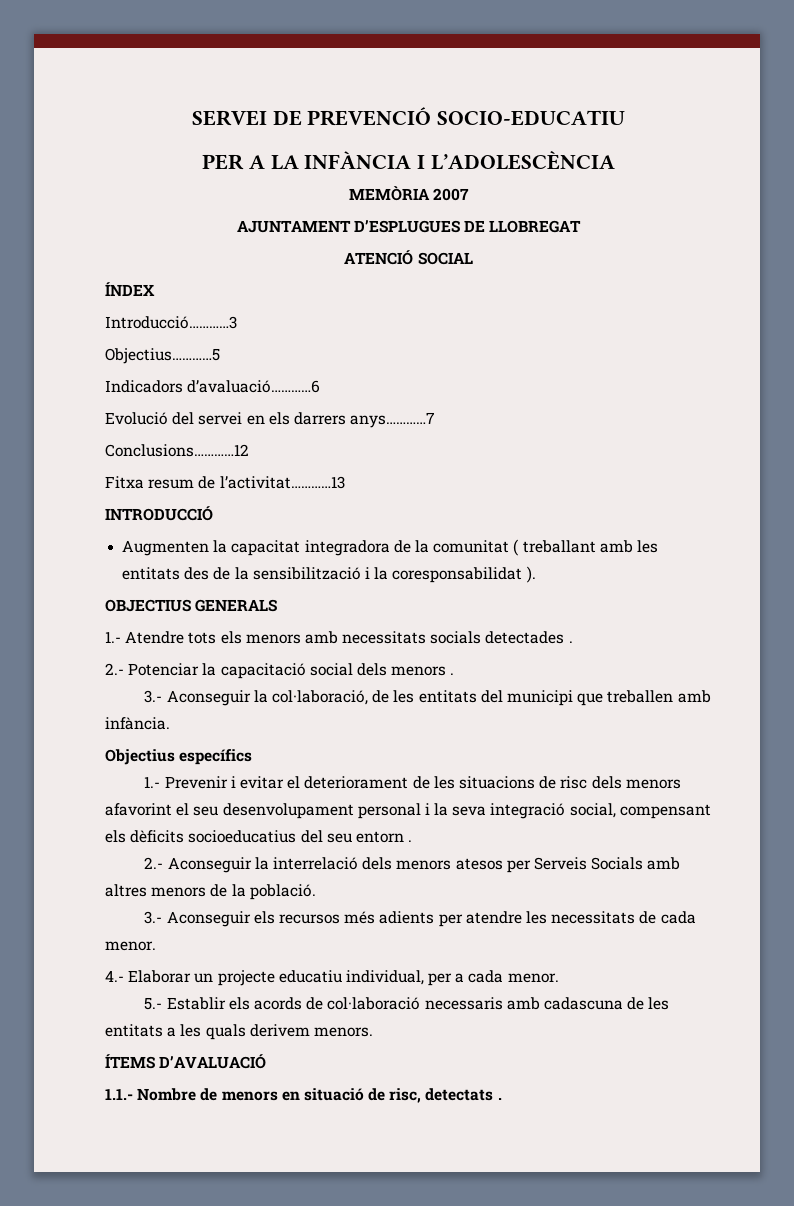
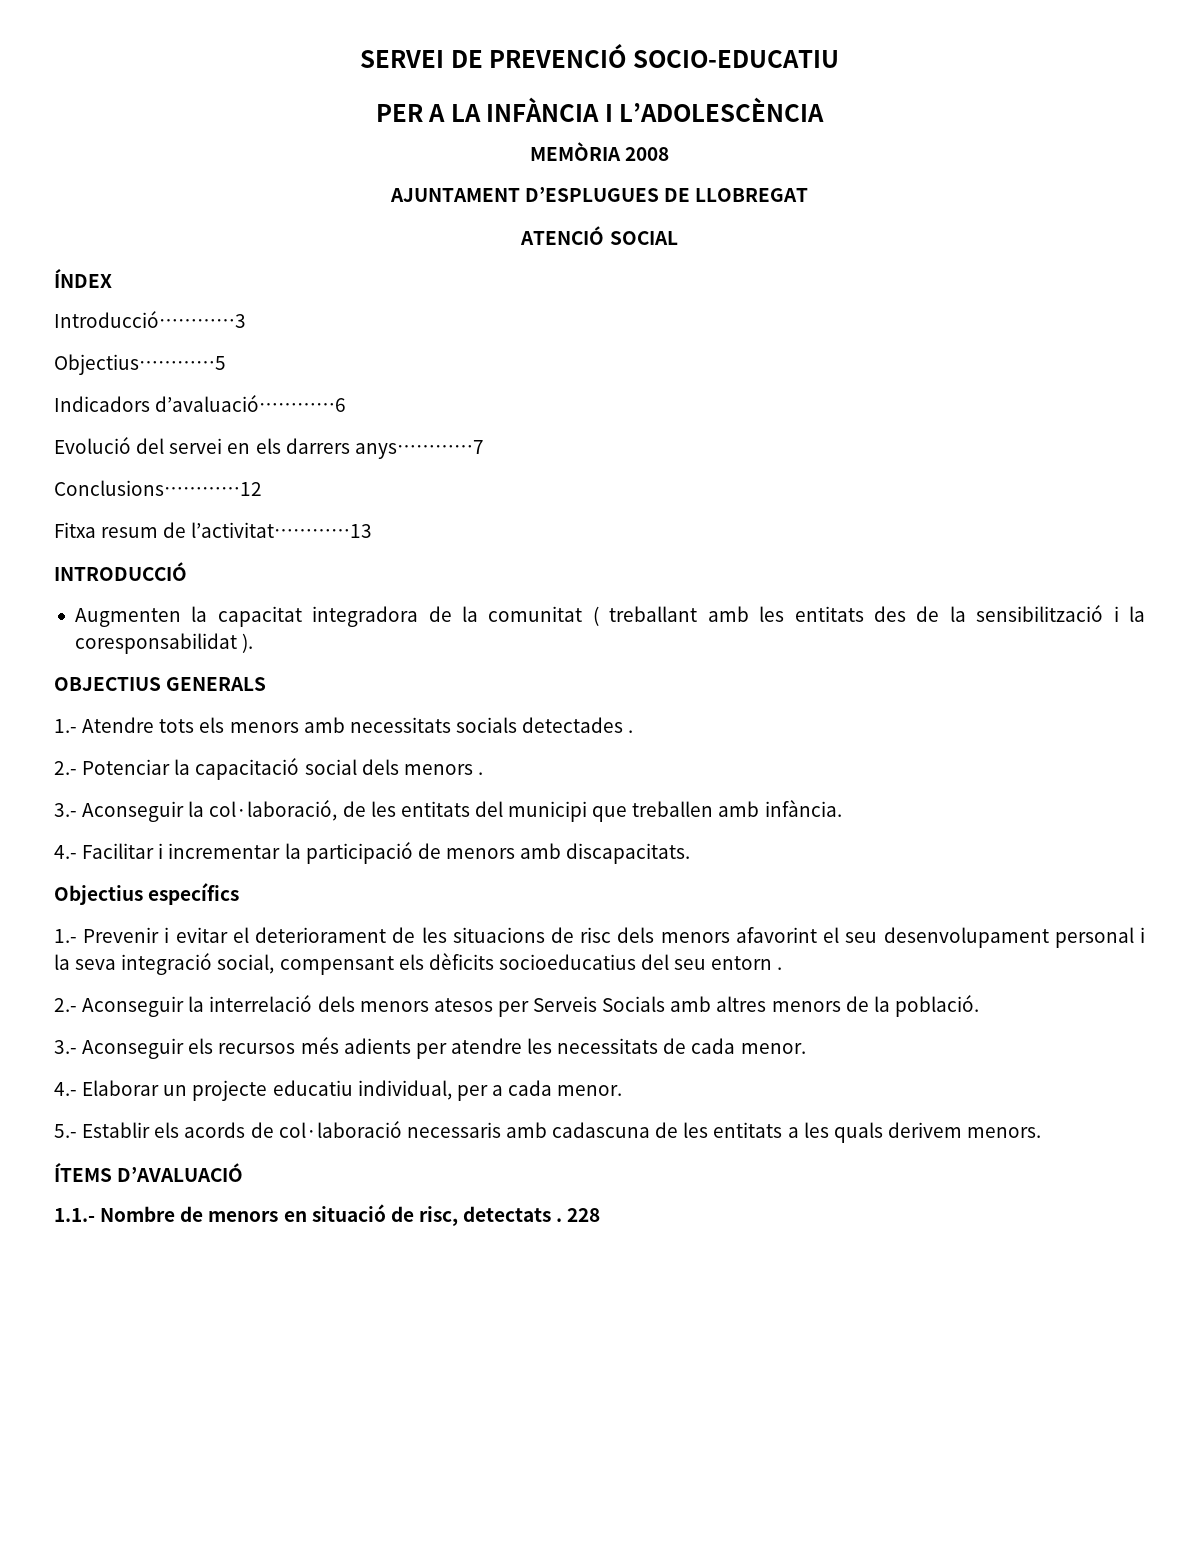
[433,188,470,201] 2007 -> [625,147,670,161] 2008
(170, 723) none -> [54,842,691,864] // 4.- Facilitar i incrementar la participació de menors amb discapacitats.
(502, 1099) none -> [567,1208,601,1222] 228

